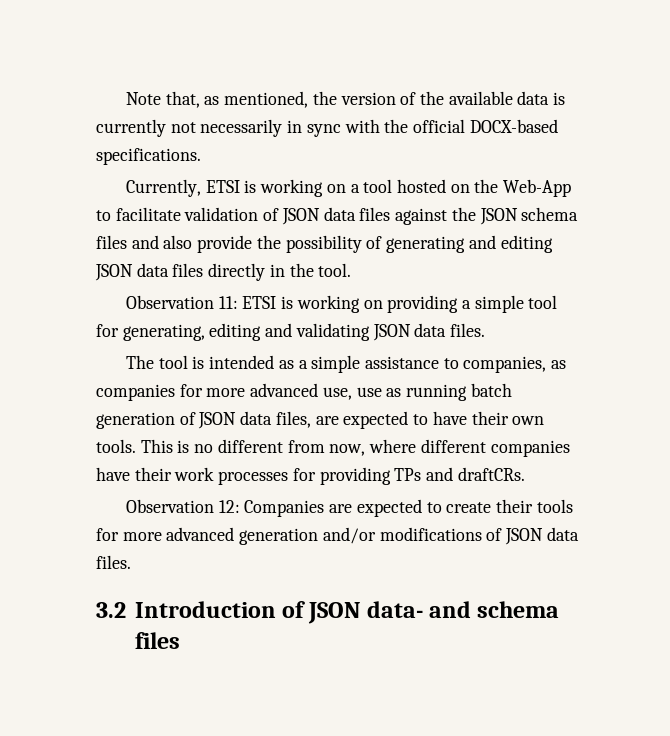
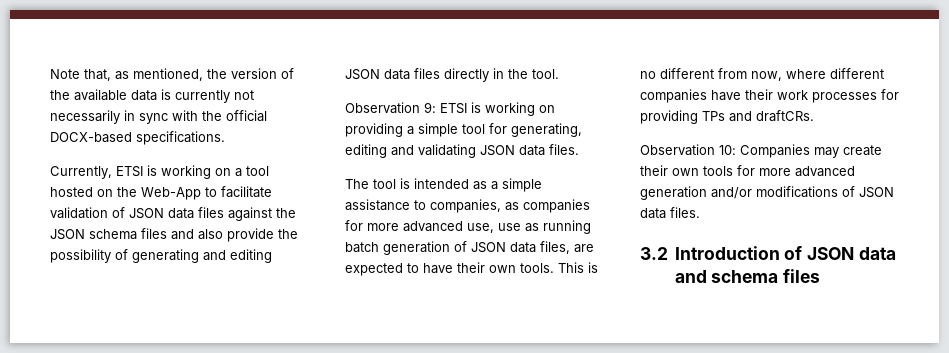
[218,296,238,309] 11: -> [424,102,436,113] 9:
[218,499,442,517] 12: Companies are expected to -> [719,144,839,158] 10: Companies may
(534, 506) none -> [672,168,699,176] own
[366,601,423,618] data- -> [858,247,896,260] data

